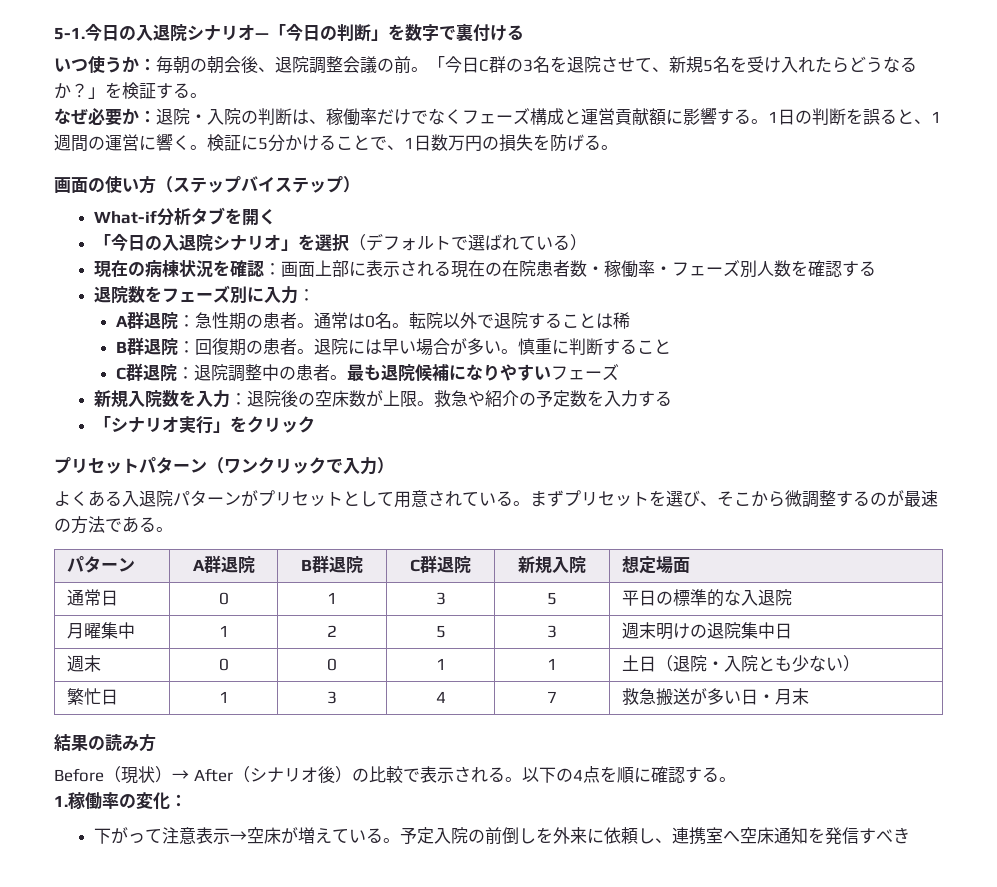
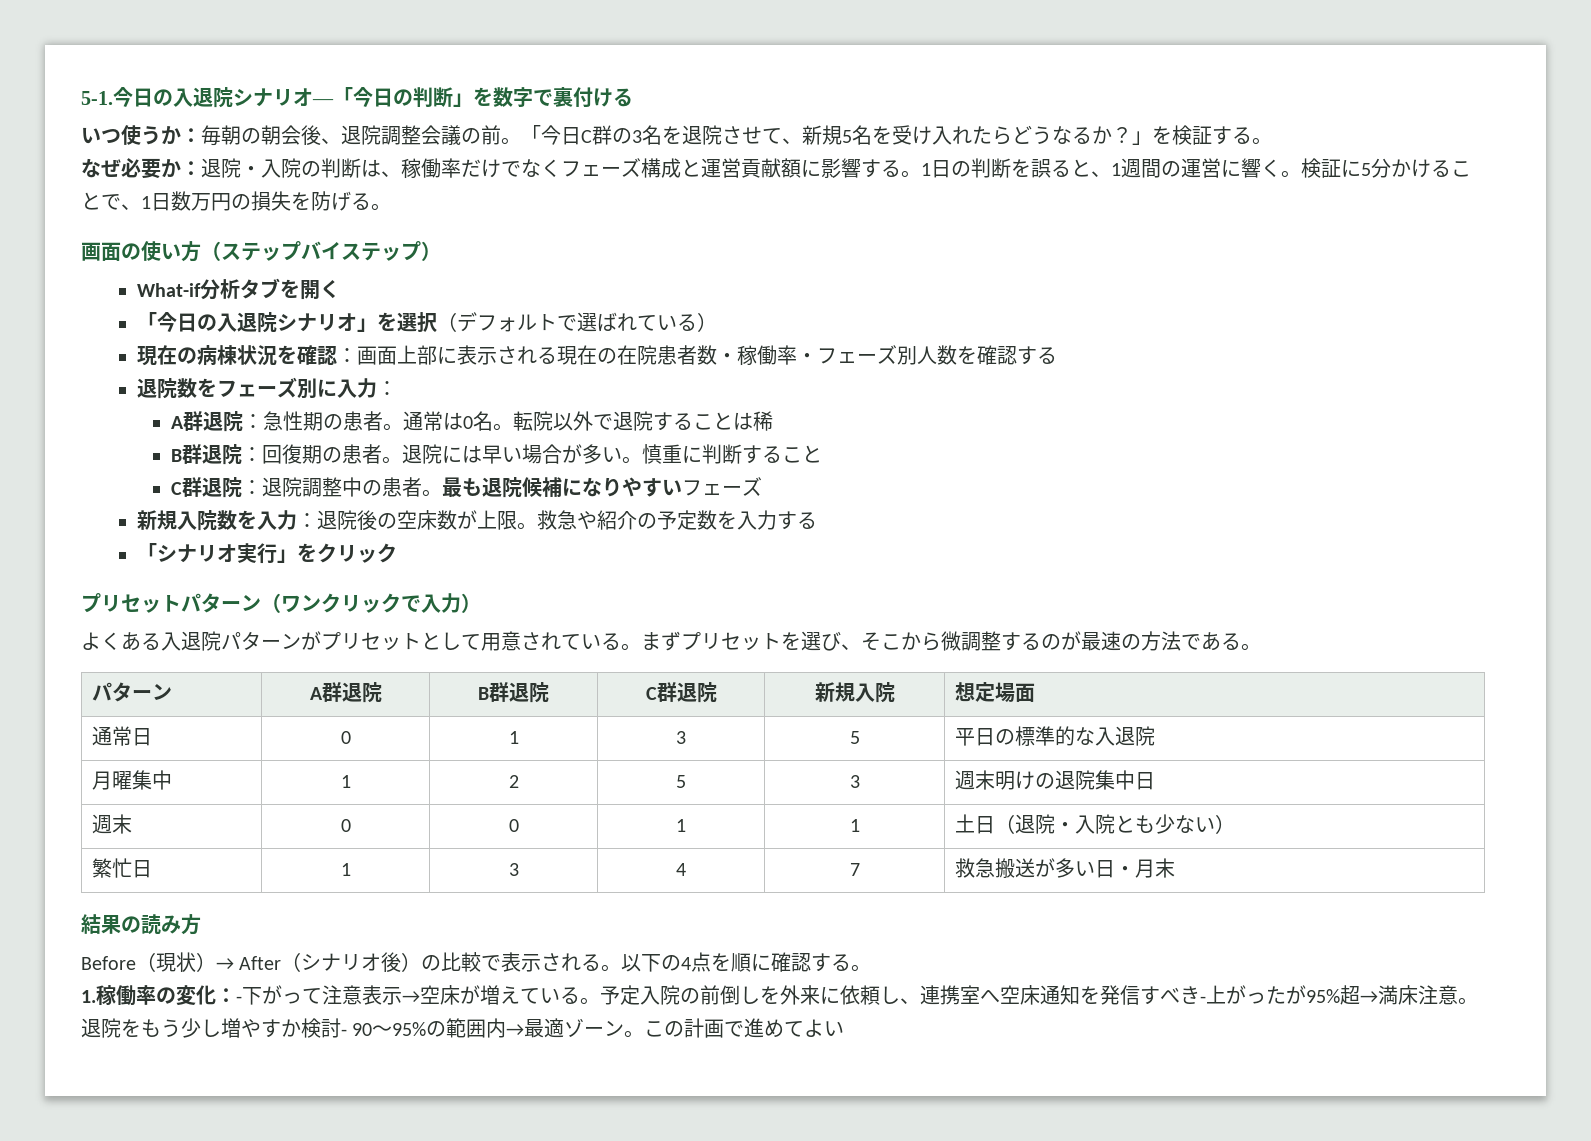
(187, 800) // -> [236,996,242,1003] -
(911, 835) none -> [1200,985,1478,1005] [81,1018,845,1038] -上がったが95%超→満床注意。退院をもう少し増やすか検討- 90〜95%の範囲内→最適ゾーン。この計画で進めてよい

